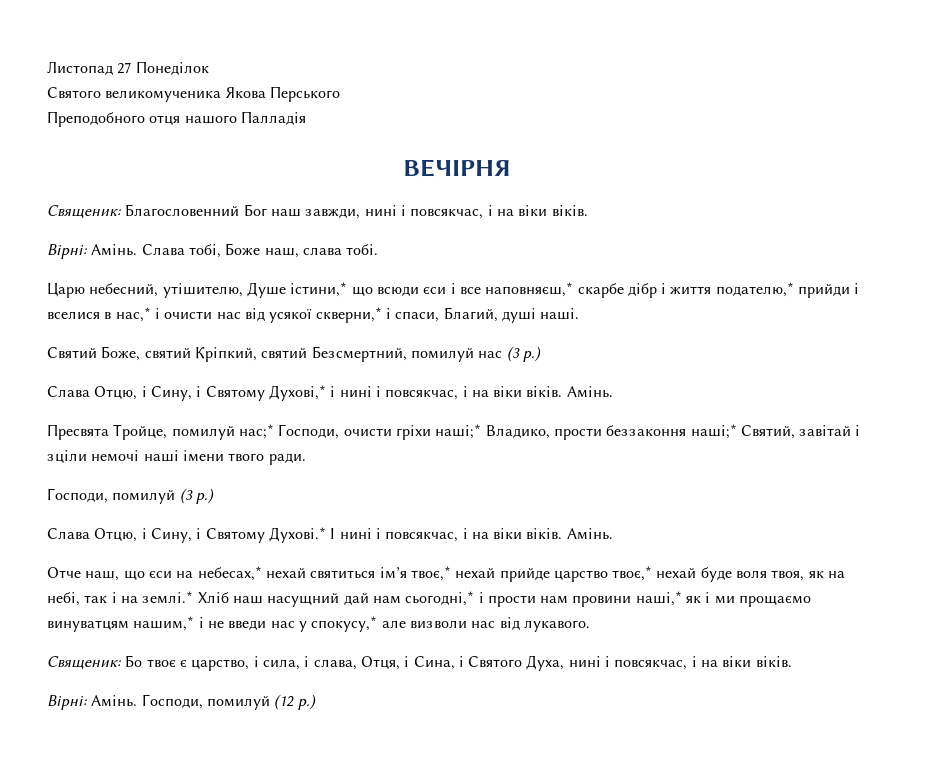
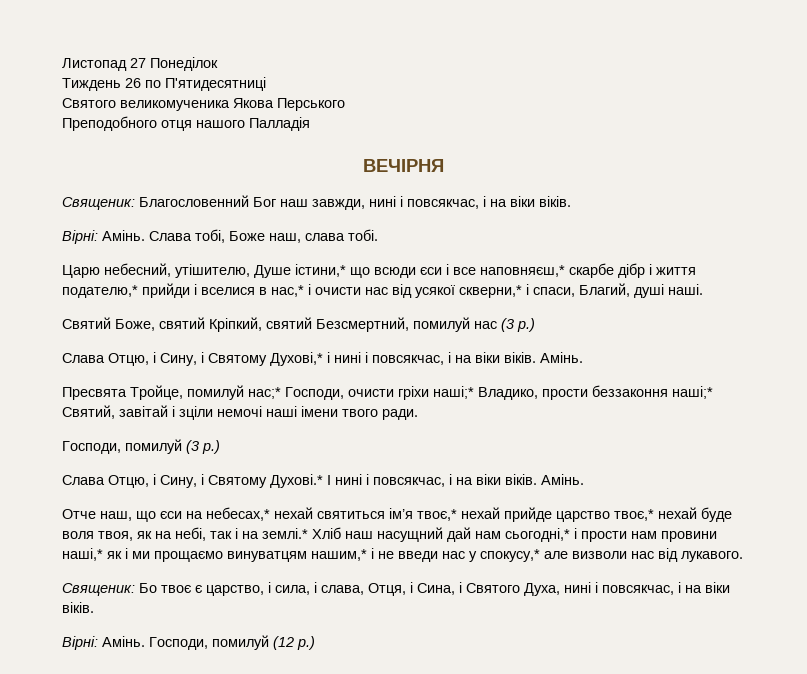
(209, 68) none -> [62,77,266,91] // Тиждень 26 по П'ятидесятниці

